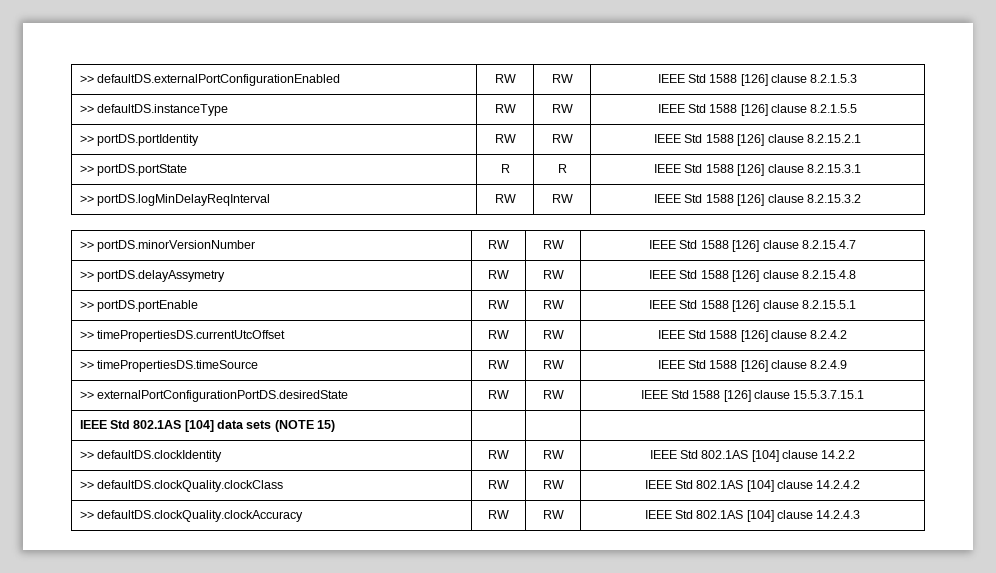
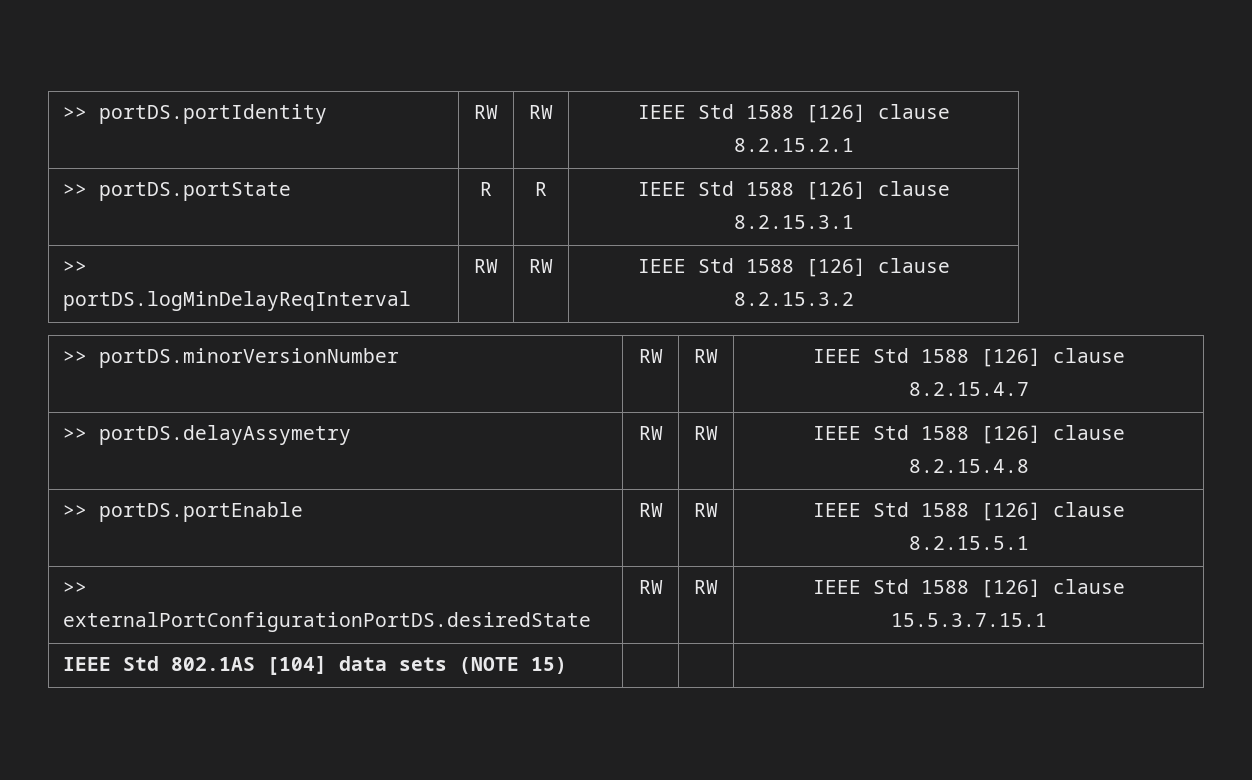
[79,74,340,86] [494,74,516,83] [551,74,573,83] [657,74,858,86] [79,104,228,116] [494,104,516,113] [551,104,573,113] [657,104,858,116] [79,135,94,143] >> defaultDS.externalPortConfigurationEnabled | RW | RW | IEEE Std 1588 [126] clause 8.2.1.5.3 // >> defaultDS.instanceType | RW | RW | IEEE Std 1588 [126] clause 8.2.1.5.5 // >> -> [63,107,88,119] >>
[79,330,285,342] [488,330,509,339] [542,330,564,339] [657,330,848,342] [79,360,258,372] [488,360,509,369] [542,360,564,369] [657,360,848,372] // >> timePropertiesDS.currentUtcOffset | RW | RW | IEEE Std 1588 [126] clause 8.2.4.2 // >> timePropertiesDS.timeSource | RW | RW | IEEE Std 1588 [126] clause 8.2.4.9 -> (1029, 543) none
[79,450,222,462] [488,450,509,459] [542,450,564,459] [649,450,856,462] [79,480,283,492] [488,480,509,489] [542,480,564,489] [644,480,861,492] [79,510,303,522] [488,510,509,519] [542,510,564,519] [644,510,861,522] // >> defaultDS.clockIdentity | RW | RW | IEEE Std 802.1AS [104] clause 14.2.2 // >> defaultDS.clockQuality.clockClass | RW | RW | IEEE Std 802.1AS [104] clause 14.2.4.2 // >> defaultDS.clockQuality.clockAccuracy | RW | RW | IEEE Std 802.1AS [104] clause 14.2.4.3 -> (568, 665) none

